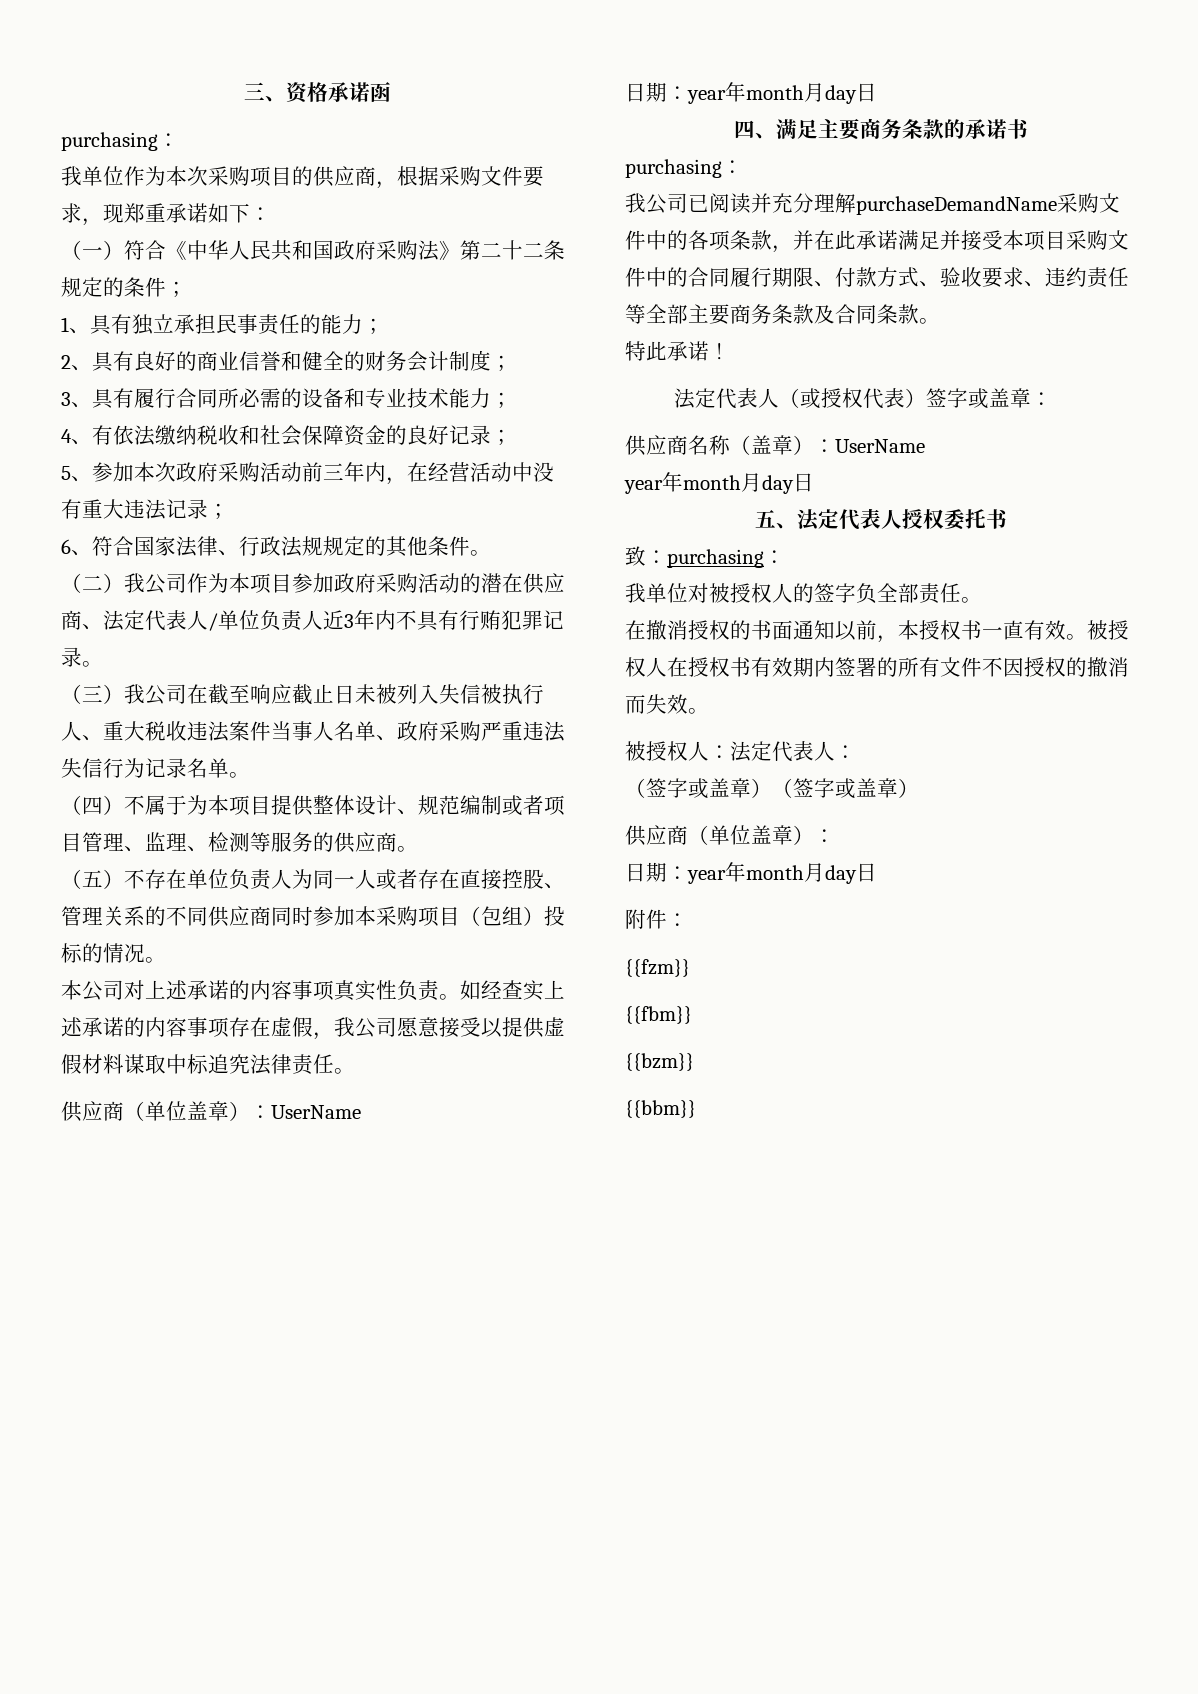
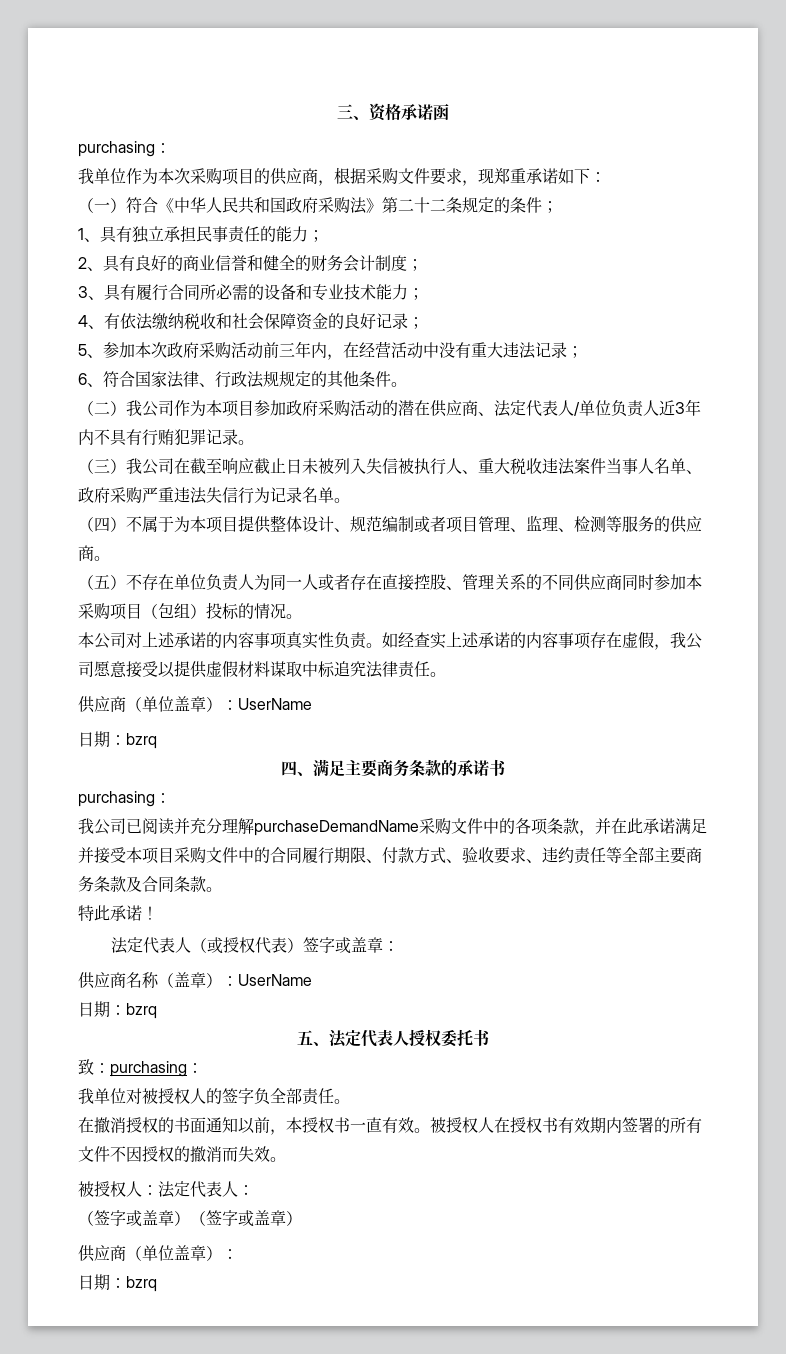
[687,82,877,104] year年month月day日 -> [126,733,157,749] bzrq
[624,472,814,494] year年month月day日 -> [78,1001,157,1019] 日期：bzrq
[687,862,877,884] [625,909,688,929] [625,959,690,977] [625,1006,692,1024] [625,1053,694,1071] [625,1100,696,1118] year年month月day日 // 附件： // {{fzm}} // {{fbm}} // {{bzm}} // {{bbm}} -> [126,1276,157,1292] bzrq

